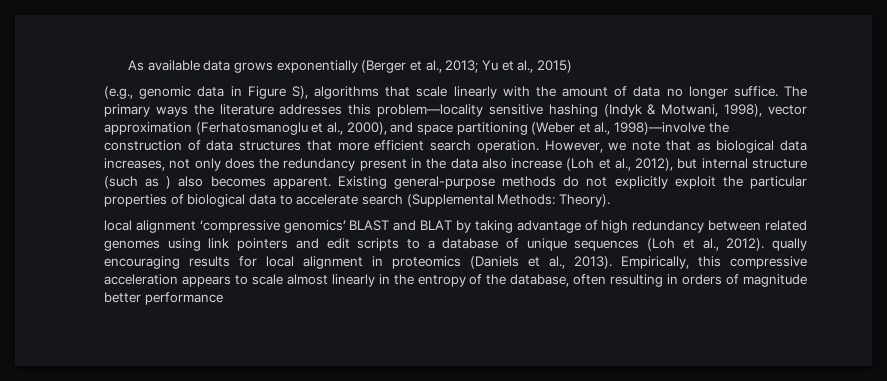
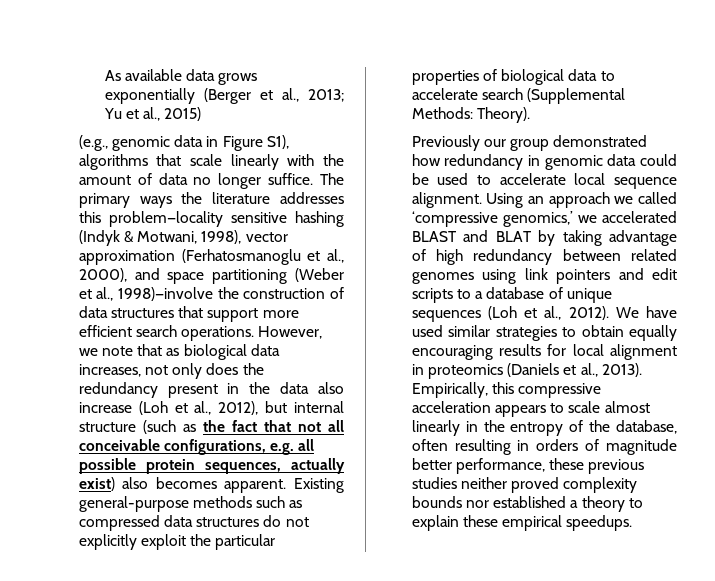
[291,86,308,99] S), -> [266,135,289,149] S1),
(332, 145) none -> [207,308,259,322] support
[476,140,539,153] operation. -> [181,326,255,341] operations.
[166,176,172,189] ) -> [202,420,344,432] [78,439,315,455] [78,458,345,474] [78,477,115,491] the fact that not all conceivable configurations, e.g. all possible protein sequences, actually exist)
(557, 181) none -> [256,496,303,508] [78,515,260,531] such as compressed data structures
[104,220,346,233] local alignment ‘compressive genomics’ -> [411,135,648,151] [411,154,677,170] [411,173,677,189] [411,192,677,208] [411,211,677,227] Previously our group demonstrated how redundancy in genomic data could be used to accelerate local sequence alignment. Using an approach we called ‘compressive genomics,’ we accelerated
[772,238,808,251] qually -> [615,306,677,318] [411,325,677,341] We have used similar strategies to obtain equally
[144,292,223,305] performance -> [455,458,645,474] [411,477,638,493] [411,496,643,512] [411,515,633,531] performance, these previous studies neither proved complexity bounds nor established a theory to explain these empirical speedups.

